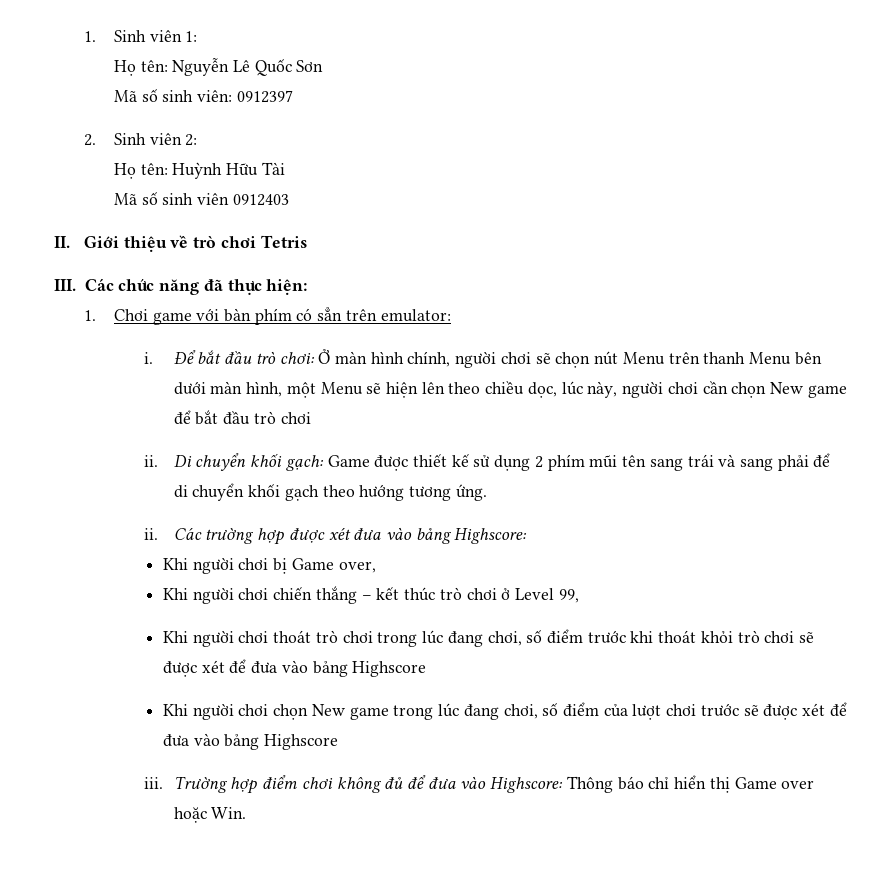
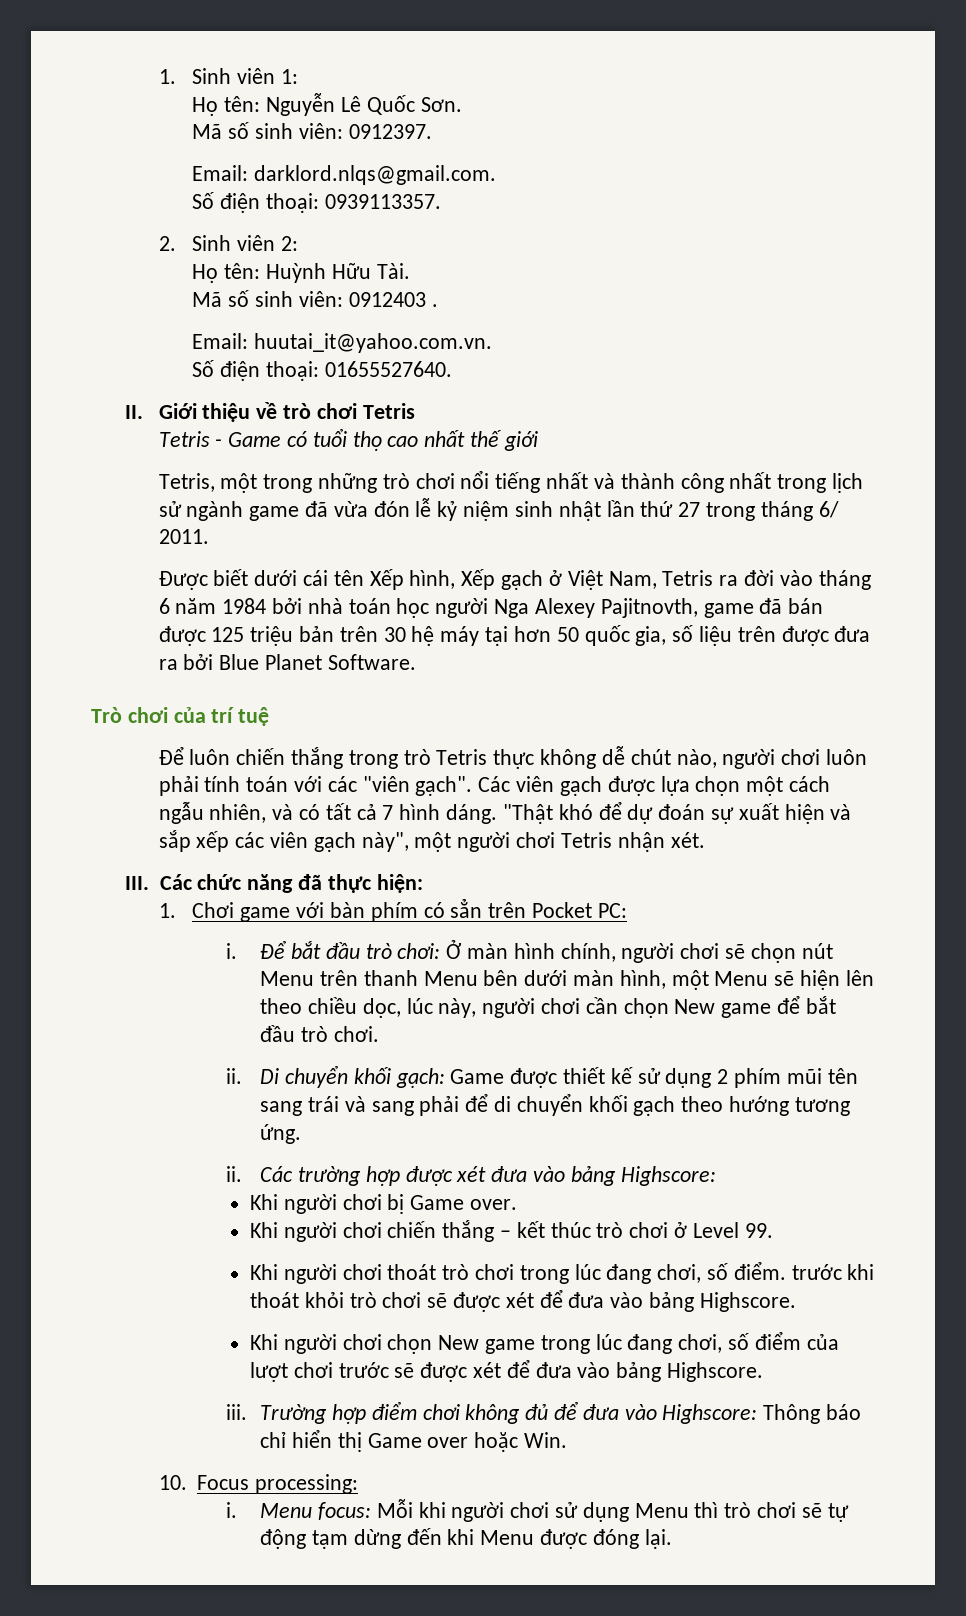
[296,60,324,72] [113,89,293,103] Sơn // Mã số sinh viên: 0912397 -> [420,97,462,112] [192,122,432,139] [192,165,497,185] [192,192,441,213] Sơn. // Mã số sinh viên: 0912397. // Email: darklord.nlqs@gmail.com. // Số điện thoại: 0939113357.
[261,162,285,175] [113,192,229,205] Tài // Mã số sinh viên -> [376,263,410,279] [192,290,343,307] Tài. // Mã số sinh viên:
(289, 200) none -> [431,304,438,307] [192,333,493,353] [192,360,452,381] . // Email: huutai_it@yahoo.com.vn. // Số điện thoại: 01655527640.
(307, 241) none -> [158,429,538,451] [158,471,863,493] [158,498,839,521] [158,529,209,544] [158,569,871,590] [158,598,824,618] [158,625,871,646] [158,654,416,670] [91,707,270,726] [158,746,867,769] [158,776,830,796] [158,802,852,824] [158,830,705,852] // Tetris - Game có tuổi thọ cao nhất thế giới // Tetris, một trong những trò chơi nổi tiếng nhất và thành công nhất trong lịch sử ngành game đã vừa đón lễ kỷ niệm sinh nhật lần thứ 27 trong tháng 6/ 2011. // Được biết dưới cái tên Xếp hình, Xếp gạch ở Việt Nam, Tetris ra đời vào tháng 6 năm 1984 bởi nhà toán học người Nga Alexey Pajitnovth, game đã bán được 125 triệu bản trên 30 hệ máy tại hơn 50 quốc gia, số liệu trên được đưa ra bởi Blue Planet Software. // Trò chơi của trí tuệ // Để luôn chiến thắng trong trò Tetris thực không dễ chút nào, người chơi luôn phải tính toán với các "viên gạch". Các viên gạch được lựa chọn một cách ngẫu nhiên, và có tất cả 7 hình dáng. "Thật khó để dự đoán sự xuất hiện và sắp xếp các viên gạch này", một người chơi Tetris nhận xét.
[380,309,451,322] emulator: -> [531,902,627,918] Pocket PC:
[280,412,311,424] chơi -> [333,1026,379,1042] chơi.
[338,561,376,573] over, -> [469,1199,517,1210] over.
[558,589,579,603] 99, -> [744,1223,773,1238] 99.
[546,629,583,644] điểm -> [733,1262,786,1280] điểm.
[352,661,427,677] Highscore -> [699,1292,796,1312] Highscore.
[264,734,339,750] Highscore -> [666,1362,763,1382] Highscore.
(247, 813) none -> [158,1474,359,1494] [226,1499,849,1522] [260,1528,672,1549] // 10. Focus processing: // i. Menu focus: Mỗi khi người chơi sử dụng Menu thì trò chơi sẽ tự động tạm dừng đến khi Menu được đóng lại.

